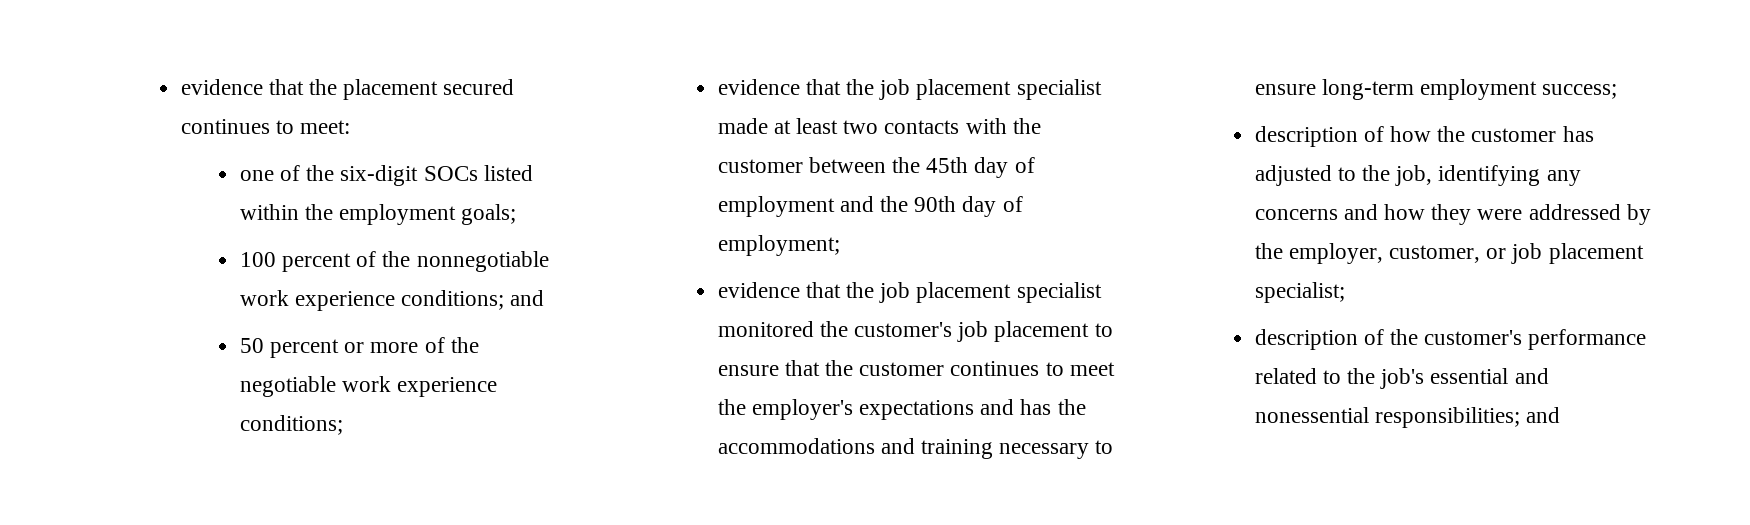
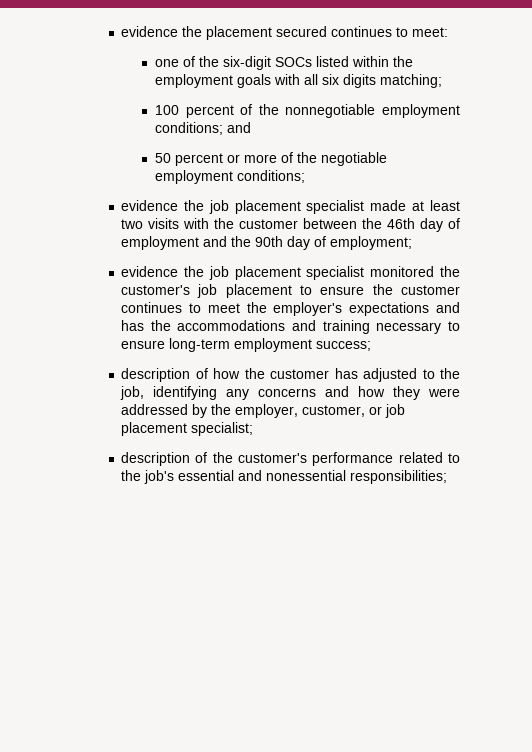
[180,79,304,95] evidence that -> [121,26,179,37] evidence
[461,204,517,225] goals; -> [236,74,442,88] goals with all six digits matching;
[239,290,395,311] work experience -> [382,104,460,118] employment
[341,376,498,397] work experience -> [154,170,233,184] employment
[805,79,841,95] that -> (179, 205) none
[884,120,960,134] contacts -> [148,218,180,229] visits
[926,157,969,173] 45th -> [387,218,416,229] 46th
[805,282,841,298] that -> (179, 271) none
[784,360,820,376] that -> (365, 290) none
[1525,407,1560,423] and -> (448, 477) none

